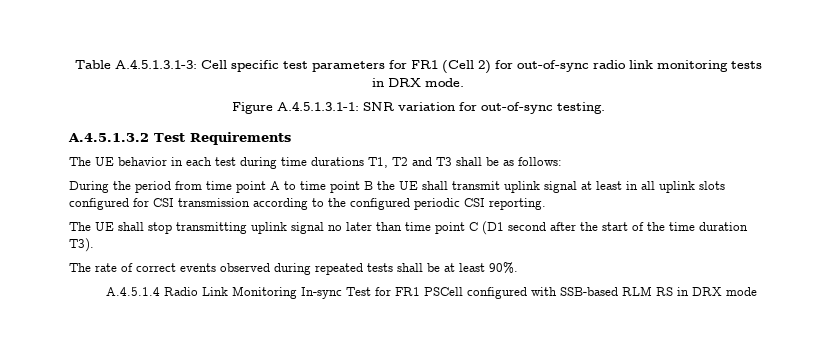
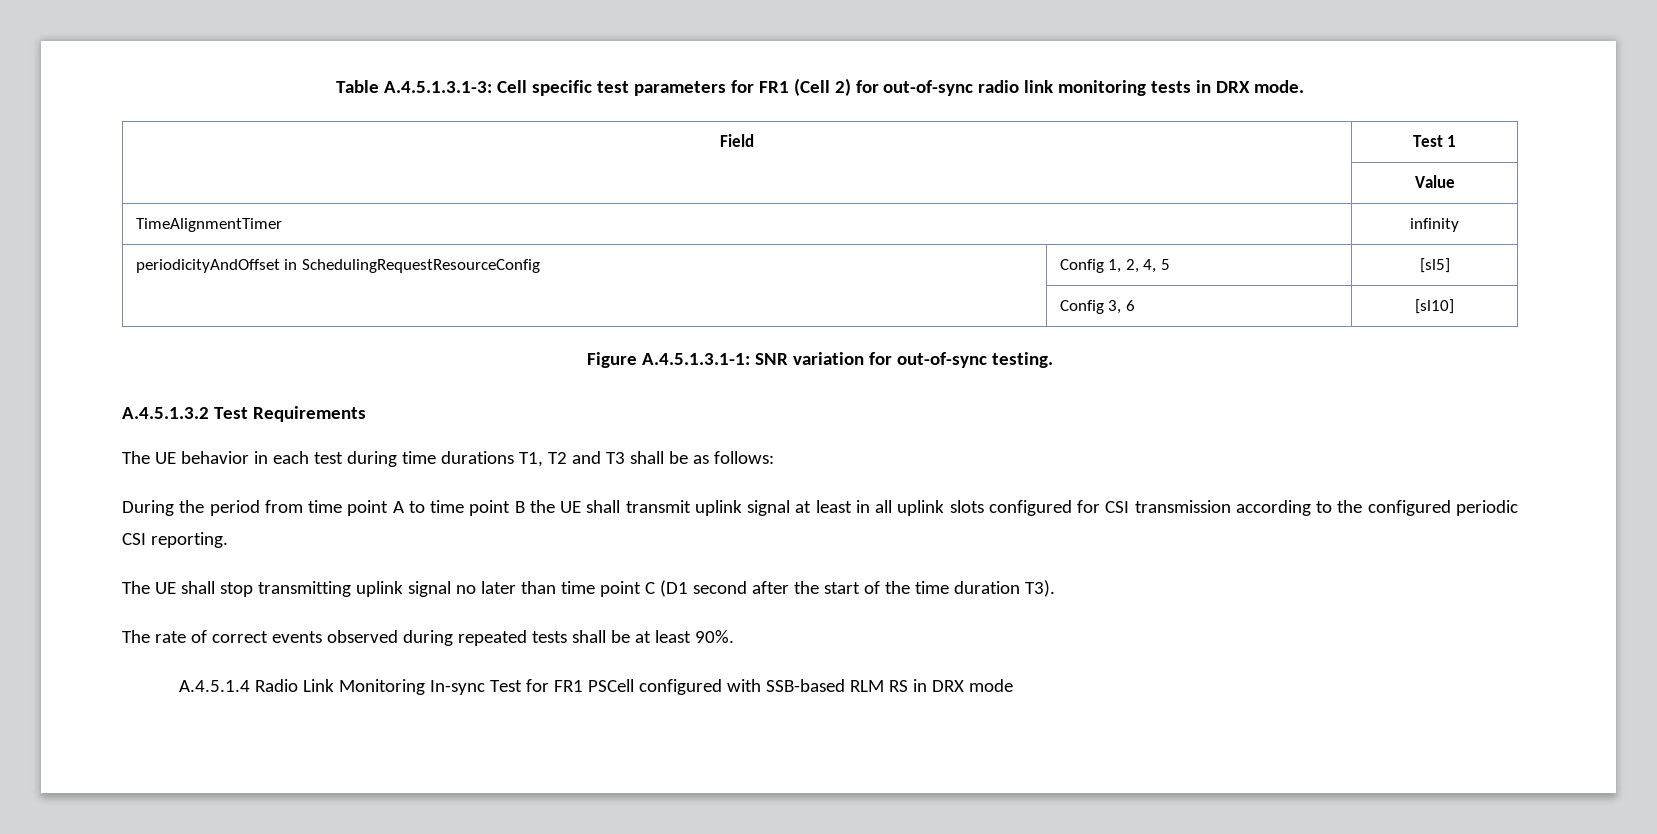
(464, 82) none -> [720,134,754,147] [1412,135,1457,147] [1414,175,1455,188] [135,218,282,232] [1410,218,1459,232] [135,259,540,273] [1059,259,1170,273] [1419,258,1450,273] [1059,300,1135,314] [1415,299,1454,314] // Field | Test 1 // | Value // TimeAlignmentTimer | infinity // periodicityAndOffset in SchedulingRequestResourceConfig | Config 1, 2, 4, 5 | [sl5] // | Config 3, 6 | [sl10]

